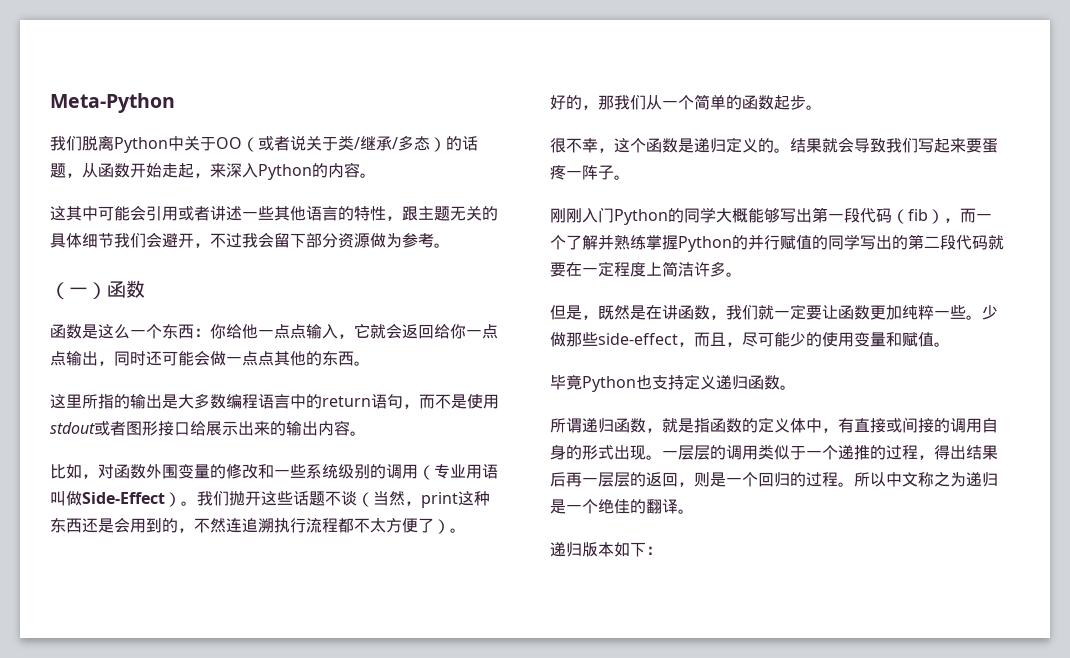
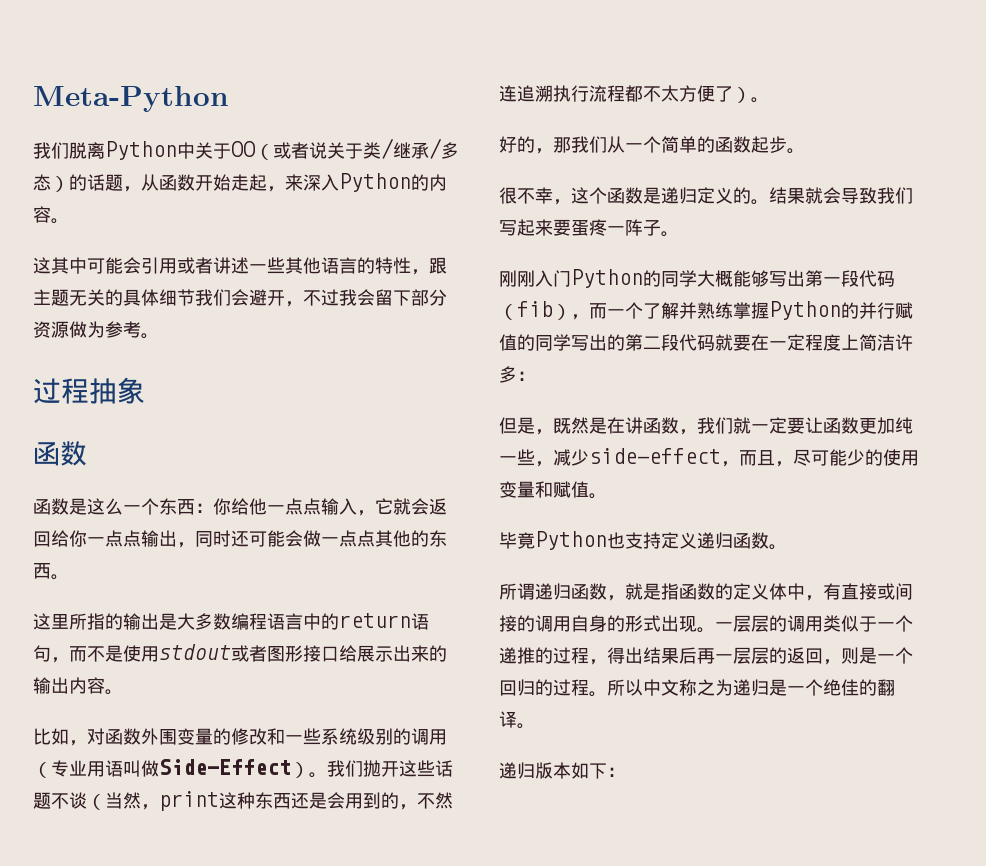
[50,282,107,299] （一） -> [33,377,145,404] 过程抽象 //
[726,272,742,277] 。 -> [517,371,535,381] ：
[918,305,998,320] [550,332,598,347] 粹一些。少做那些 -> [499,449,589,467] 一些，减少

